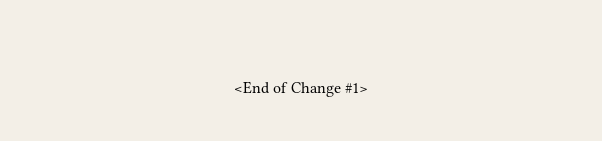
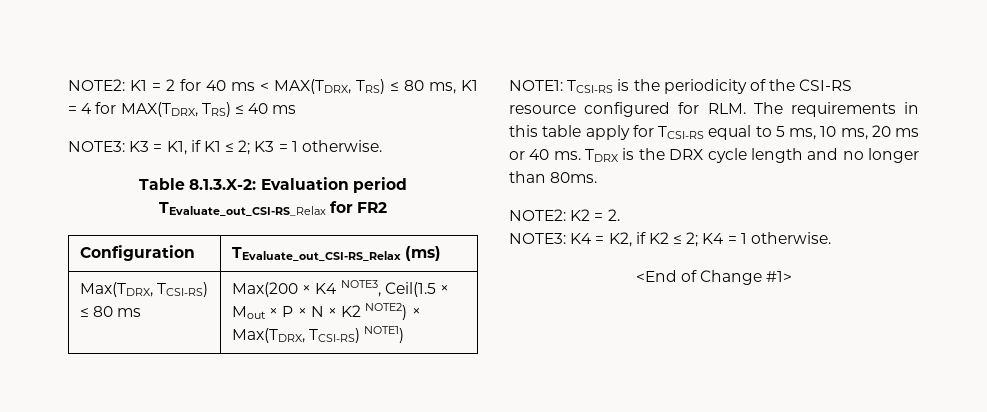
(234, 87) none -> [68,79,478,94] [68,102,297,117] [68,140,383,155] [139,177,407,193] [158,201,388,216] [80,245,196,261] [232,246,442,261] [80,282,209,297] [80,306,142,317] [232,280,450,297] [232,303,421,320] [232,326,405,343] [509,79,853,94] [509,102,919,117] [509,125,919,140] [509,148,919,163] [509,171,598,183] [509,209,620,221] [509,232,832,247] NOTE2: K1 = 2 for 40 ms < MAX(TDRX, TRS) ≤ 80 ms, K1 = 4 for MAX(TDRX, TRS) ≤ 40 ms // NOTE3: K3 = K1, if K1 ≤ 2; K3 = 1 otherwise. // Table 8.1.3.X-2: Evaluation period TEvaluate_out_CSI-RS_Relax for FR2 // Configuration | TEvaluate_out_CSI-RS_Relax (ms) // Max(TDRX, TCSI-RS) ≤ 80 ms | Max(200 × K4 NOTE3, Ceil(1.5 × Mout × P × N × K2 NOTE2) × Max(TDRX, TCSI-RS) NOTE1) // NOTE1: TCSI-RS is the periodicity of the CSI-RS resource configured for RLM. The requirements in this table apply for TCSI-RS equal to 5 ms, 10 ms, 20 ms or 40 ms. TDRX is the DRX cycle length and no longer than 80ms. // NOTE2: K2 = 2. // NOTE3: K4 = K2, if K2 ≤ 2; K4 = 1 otherwise. //

